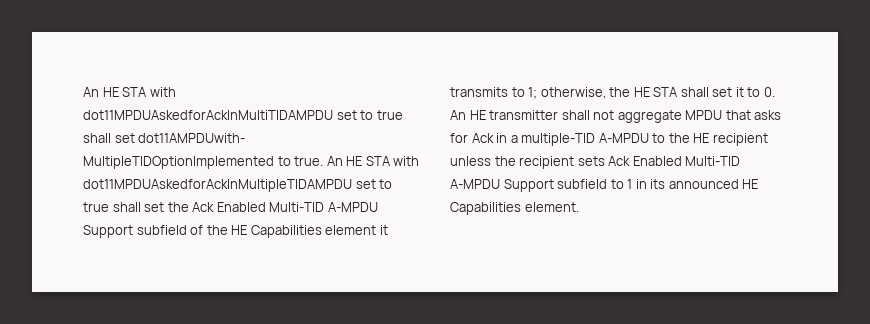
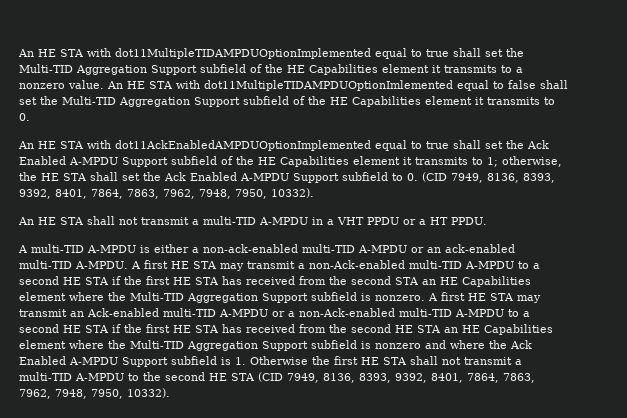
[83,87,176,97] [83,110,403,120] [83,133,246,143] [83,156,420,169] [83,179,376,192] An HE STA with dot11MPDUAskedforAckInMultiTIDAMPDU set to true shall set dot11AMPDUwith- MultipleTIDOptionImplemented to true. An HE STA with dot11MPDUAskedforAckInMultipleTIDAMPDU set -> [18,48,524,59] [19,64,523,75] [19,80,568,91] [19,96,555,107] [19,113,30,121] [18,140,407,151] An HE STA with dot11MultipleTIDAMPDUOptionImplemented equal to true shall set the Multi-TID Aggregation Support subfield of the HE Capabilities element it transmits to a nonzero value. An HE STA with dot11MultipleTIDAMPDUOptionImlemented equal to false shall set the Multi-TID Aggregation Support subfield of the HE Capabilities element it transmits to 0. // An HE STA with dot11AckEnabledAMPDUOptionImplemented equal
[269,202,325,212] Multi-TID -> (66, 160) none
[735,87,775,97] [450,110,782,123] [450,133,768,146] [450,156,741,169] it to 0. An HE transmitter shall not aggregate MPDU that asks for Ack in a multiple-TID A-MPDU to the HE recipient unless the recipient sets Ack Enabled Multi-TID -> [143,172,237,181] the Ack Enabled
[627,179,759,189] [450,202,579,215] 1 in its announced HE Capabilities element. -> [407,172,555,183] [19,188,314,199] [18,216,487,225] [18,244,515,253] [19,260,540,271] [19,276,531,287] [19,292,541,303] [19,308,530,317] [19,324,553,335] [19,340,532,351] [19,356,522,367] [19,372,535,383] [19,388,170,399] 0. (CID 7949, 8136, 8393, 9392, 8401, 7864, 7863, 7962, 7948, 7950, 10332). // An HE STA shall not transmit a multi-TID A-MPDU in a VHT PPDU or a HT PPDU. // A multi-TID A-MPDU is either a non-ack-enabled multi-TID A-MPDU or an ack-enabled multi-TID A-MPDU. A first HE STA may transmit a non-Ack-enabled multi-TID A-MPDU to a second HE STA if the first HE STA has received from the second STA an HE Capabilities element where the Multi-TID Aggregation Support subfield is nonzero. A first HE STA may transmit an Ack-enabled multi-TID A-MPDU or a non-Ack-enabled multi-TID A-MPDU to a second HE STA if the first HE STA has received from the second HE STA an HE Capabilities element where the Multi-TID Aggregation Support subfield is nonzero and where the Ack Enabled A-MPDU Support subfield is 1. Otherwise the first HE STA shall not transmit a multi-TID A-MPDU to the second HE STA (CID 7949, 8136, 8393, 9392, 8401, 7864, 7863, 7962, 7948, 7950, 10332).

